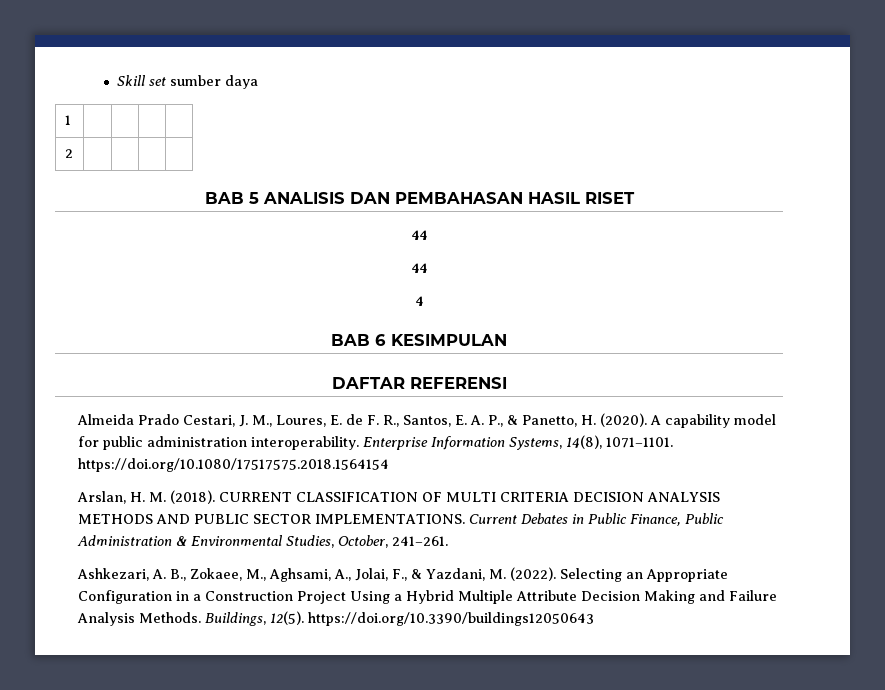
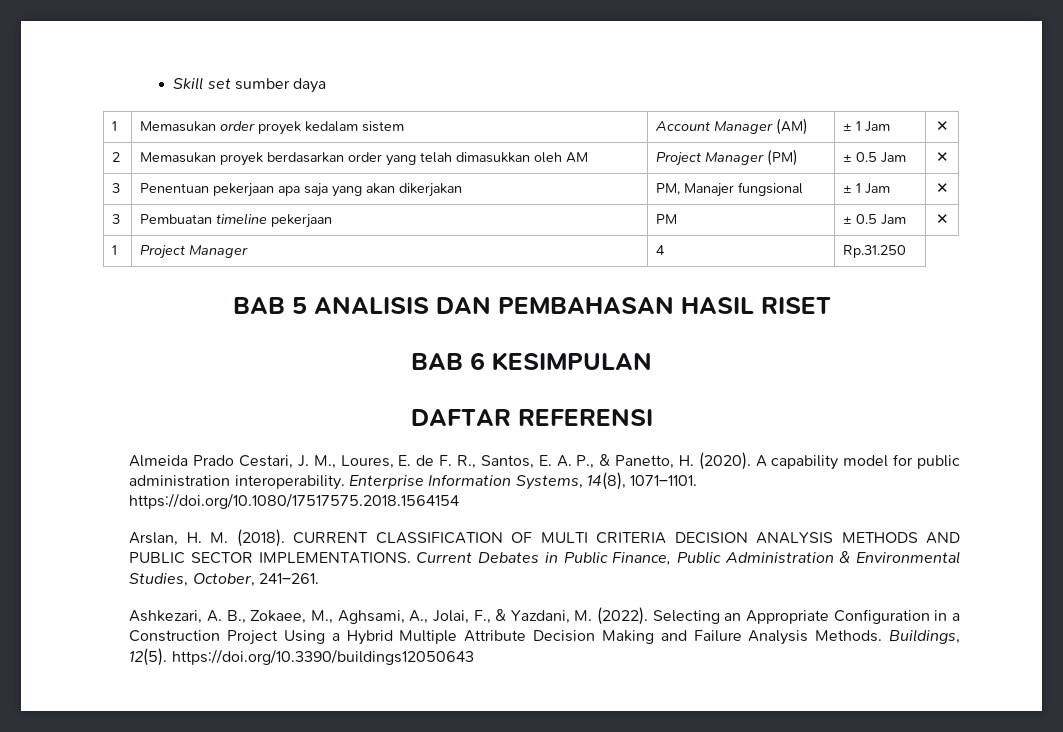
[64,149,73,158] | | | // 2 | | | | -> [139,121,404,135] [654,118,808,135] [842,121,890,132] [935,121,949,131] [111,152,120,162] [139,152,588,166] [655,149,798,166] [842,152,906,163] [935,152,949,162] [111,183,120,193] [139,183,462,197] [655,182,803,197] [842,183,890,194] [935,183,949,193] [111,214,120,224] [139,213,332,228] [655,214,677,224] [842,214,906,225] [935,214,949,224] [111,245,117,255] [139,245,248,259] [655,245,665,255] [842,245,906,258] Memasukan order proyek kedalam sistem | Account Manager (AM) | ± 1 Jam | ✕ // 2 | Memasukan proyek berdasarkan order yang telah dimasukkan oleh AM | Project Manager (PM) | ± 0.5 Jam | ✕ // 3 | Penentuan pekerjaan apa saja yang akan dikerjakan | PM, Manajer fungsional | ± 1 Jam | ✕ // 3 | Pembuatan timeline pekerjaan | PM | ± 0.5 Jam | ✕ // 1 | Project Manager | 4 | Rp.31.250
[411,230,427,240] [411,263,427,273] [415,296,423,306] // 44 // 44 // 4 -> (831, 305) none

